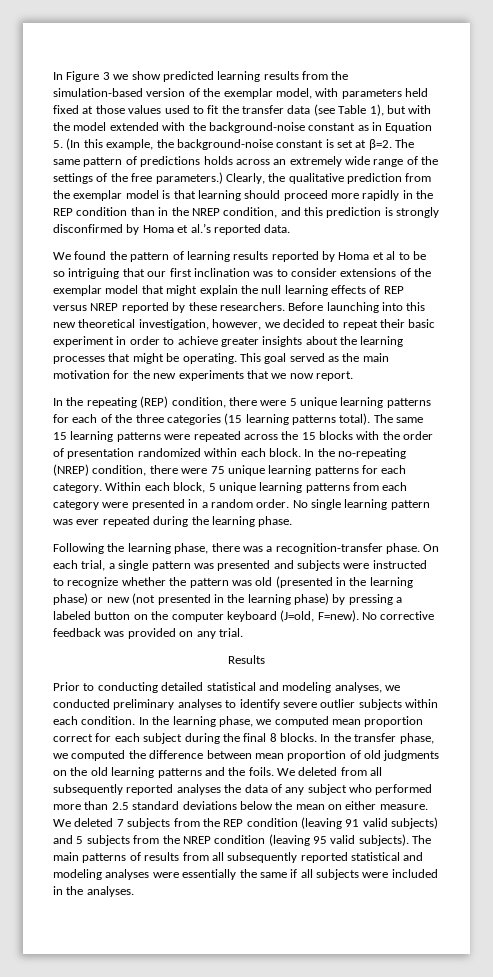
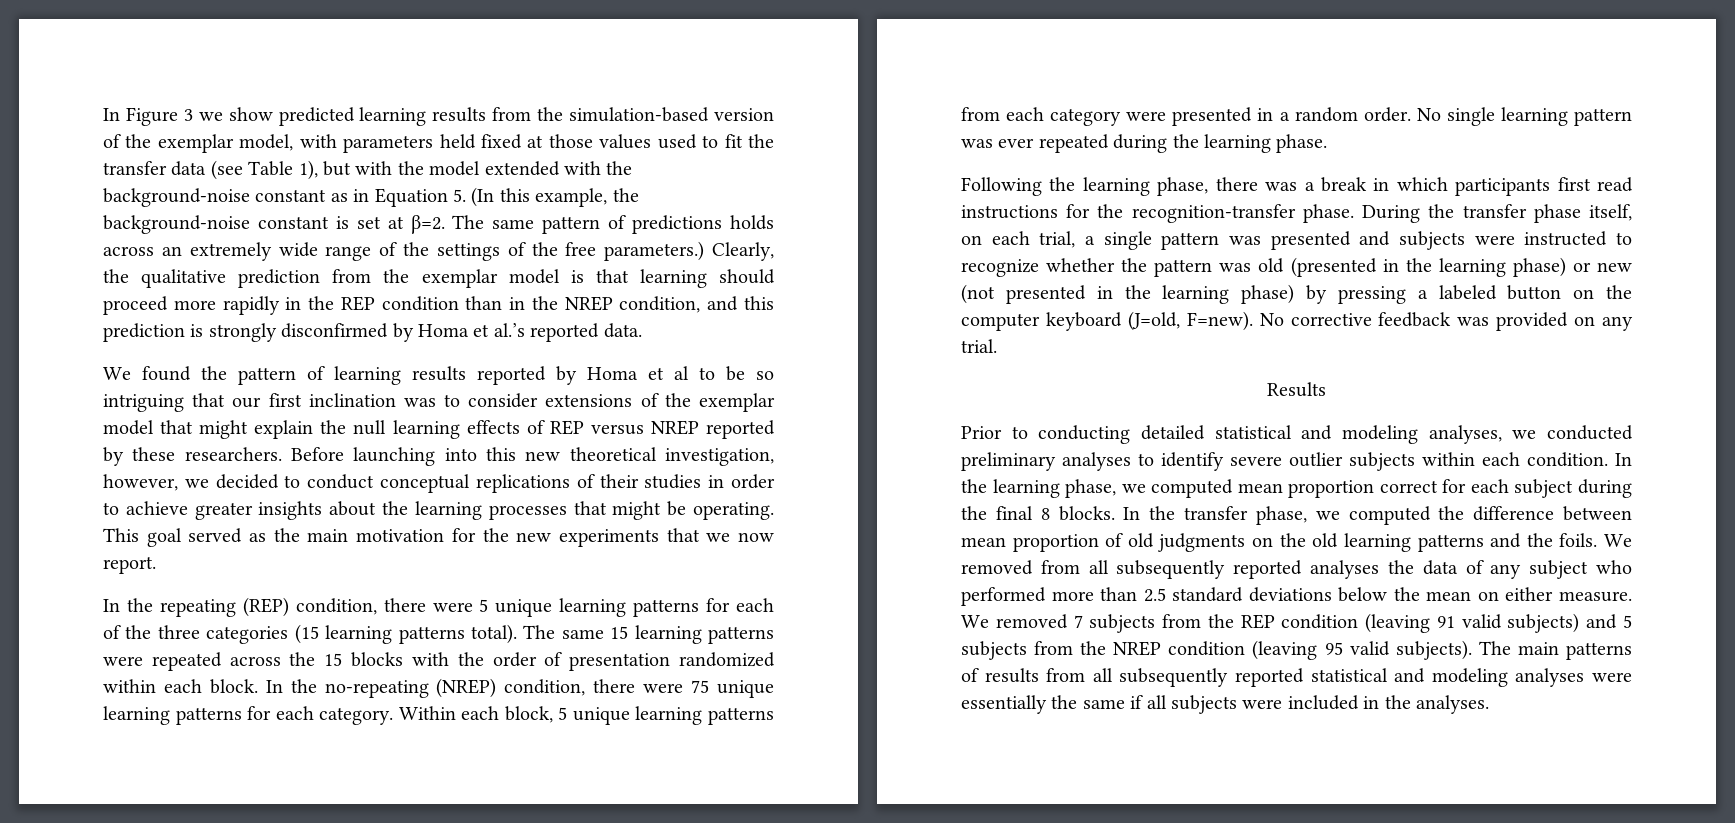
[342,319,436,330] [53,336,114,347] repeat their basic experiment -> [307,474,702,493] conduct conceptual replications of their studies
[275,543,440,554] recognition-transfer phase. On -> [1320,177,1633,196] [961,204,1632,223] [961,235,982,245] break in which participants first read instructions for the recognition-transfer phase. During the transfer phase itself, on
[298,767,338,776] deleted -> [961,560,1033,575] removed
[74,818,114,827] deleted -> [995,614,1068,629] removed

